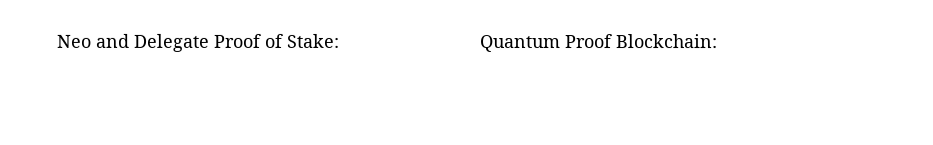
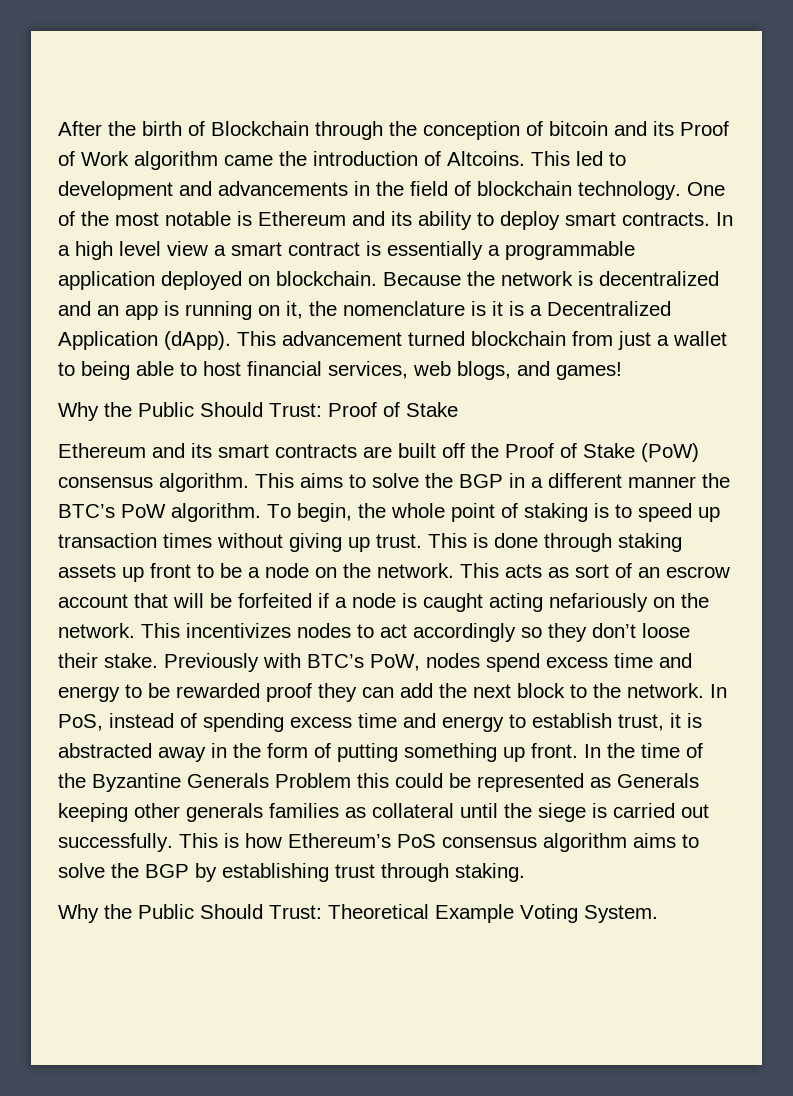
[57,33,340,52] [480,34,718,53] Neo and Delegate Proof of Stake: // Quantum Proof Blockchain: -> [58,121,729,140] [58,151,626,170] [58,181,725,200] [58,211,733,230] [58,241,635,260] [58,271,719,290] [58,301,671,320] [58,331,727,350] [58,361,622,380] [58,402,458,421] [58,443,699,462] [58,473,730,492] [58,503,720,522] [58,533,682,552] [58,563,730,582] [58,593,709,612] [58,623,690,642] [58,653,692,672] [58,683,727,702] [58,713,702,732] [58,743,703,762] [58,773,699,792] [58,803,709,822] [58,833,699,852] [58,863,525,882] [58,904,658,923] After the birth of Blockchain through the conception of bitcoin and its Proof of Work algorithm came the introduction of Altcoins. This led to development and advancements in the field of blockchain technology. One of the most notable is Ethereum and its ability to deploy smart contracts. In a high level view a smart contract is essentially a programmable application deployed on blockchain. Because the network is decentralized and an app is running on it, the nomenclature is it is a Decentralized Application (dApp). This advancement turned blockchain from just a wallet to being able to host financial services, web blogs, and games! // Why the Public Should Trust: Proof of Stake // Ethereum and its smart contracts are built off the Proof of Stake (PoW) consensus algorithm. This aims to solve the BGP in a different manner the BTC’s PoW algorithm. To begin, the whole point of staking is to speed up transaction times without giving up trust. This is done through staking assets up front to be a node on the network. This acts as sort of an escrow account that will be forfeited if a node is caught acting nefariously on the network. This incentivizes nodes to act accordingly so they don’t loose their stake. Previously with BTC’s PoW, nodes spend excess time and energy to be rewarded proof they can add the next block to the network. In PoS, instead of spending excess time and energy to establish trust, it is abstracted away in the form of putting something up front. In the time of the Byzantine Generals Problem this could be represented as Generals keeping other generals families as collateral until the siege is carried out successfully. This is how Ethereum’s PoS consensus algorithm aims to solve the BGP by establishing trust through staking. // Why the Public Should Trust: Theoretical Example Voting System.

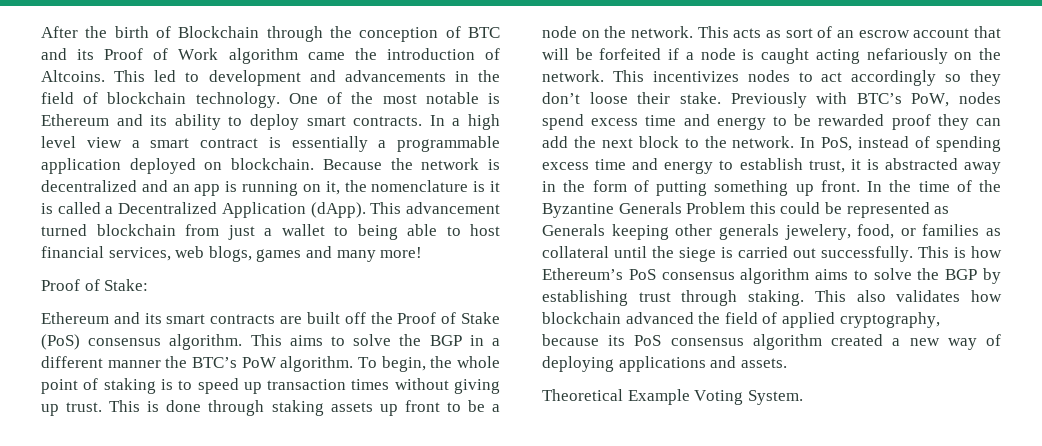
[549,121,608,136] bitcoin -> [467,27,500,38] BTC
(524, 308) none -> [57,202,101,214] called
[517,361,622,380] [58,402,458,421] and games! // Why the Public Should Trust: Proof of Stake -> [256,246,423,262] [41,279,149,291] games and many more! // Proof of Stake:
[641,443,699,462] (PoW) -> [41,334,80,350] (PoS)
(263, 812) none -> [784,224,916,240] jewelery, food, or
[58,904,322,923] // Why the Public Should Trust: -> [814,290,1002,302] [542,312,940,328] [542,334,1001,350] [542,356,787,372] This also validates how blockchain advanced the field of applied cryptography, because its PoS consensus algorithm created a new way of deploying applications and assets. //

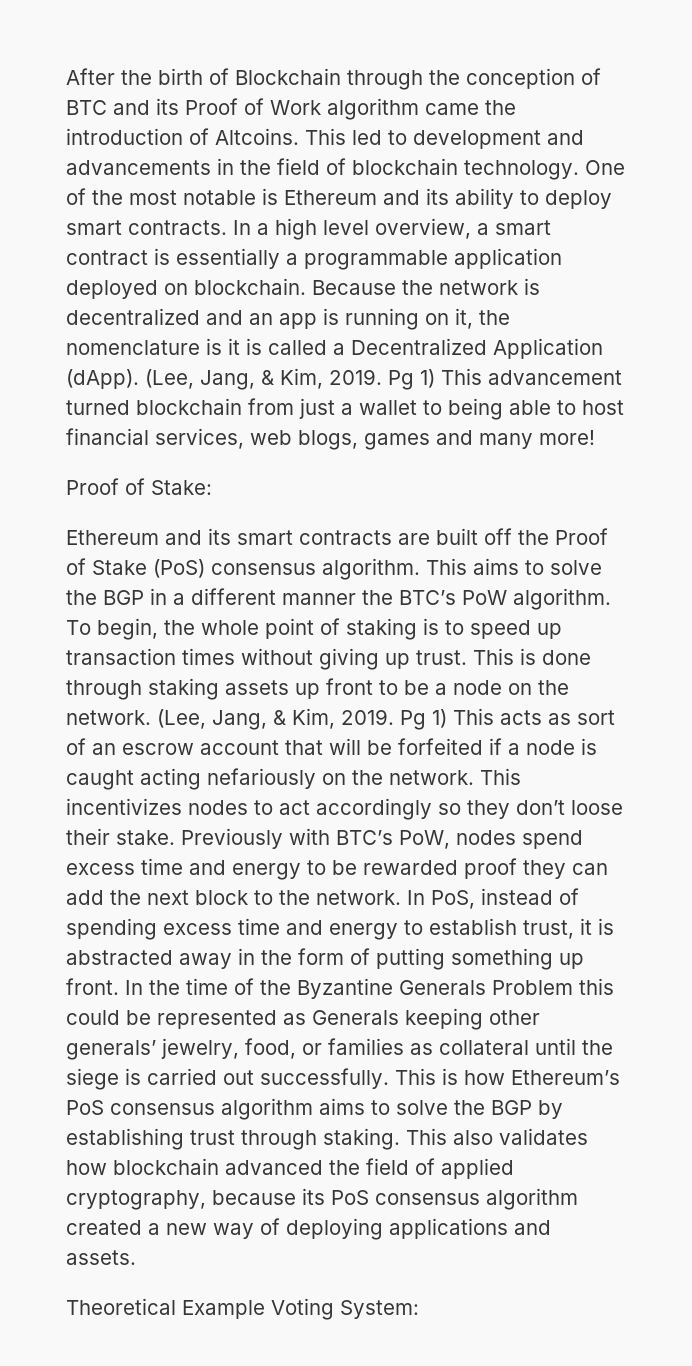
[86,137,122,148] view -> [375,218,471,239] overview,
(366, 210) none -> [145,368,435,390] (Lee, Jang, & Kim, 2019. Pg 1)
(693, 32) none -> [157,708,447,730] (Lee, Jang, & Kim, 2019. Pg 1)
[718,224,851,240] generals jewelery, -> [66,1038,239,1060] generals’ jewelry,
[747,390,803,405] System. -> [340,1300,419,1319] System:

